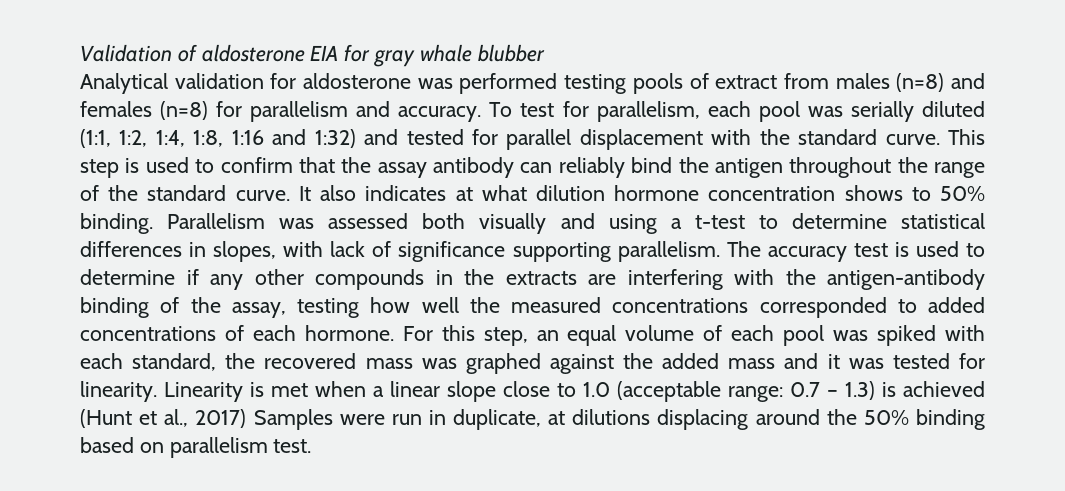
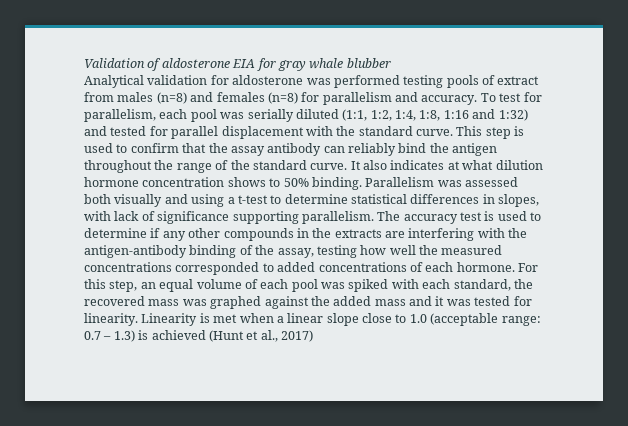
[253,409,985,430] [80,437,312,458] Samples were run in duplicate, at dilutions displacing around the 50% binding based on parallelism test. -> (313, 336) none

